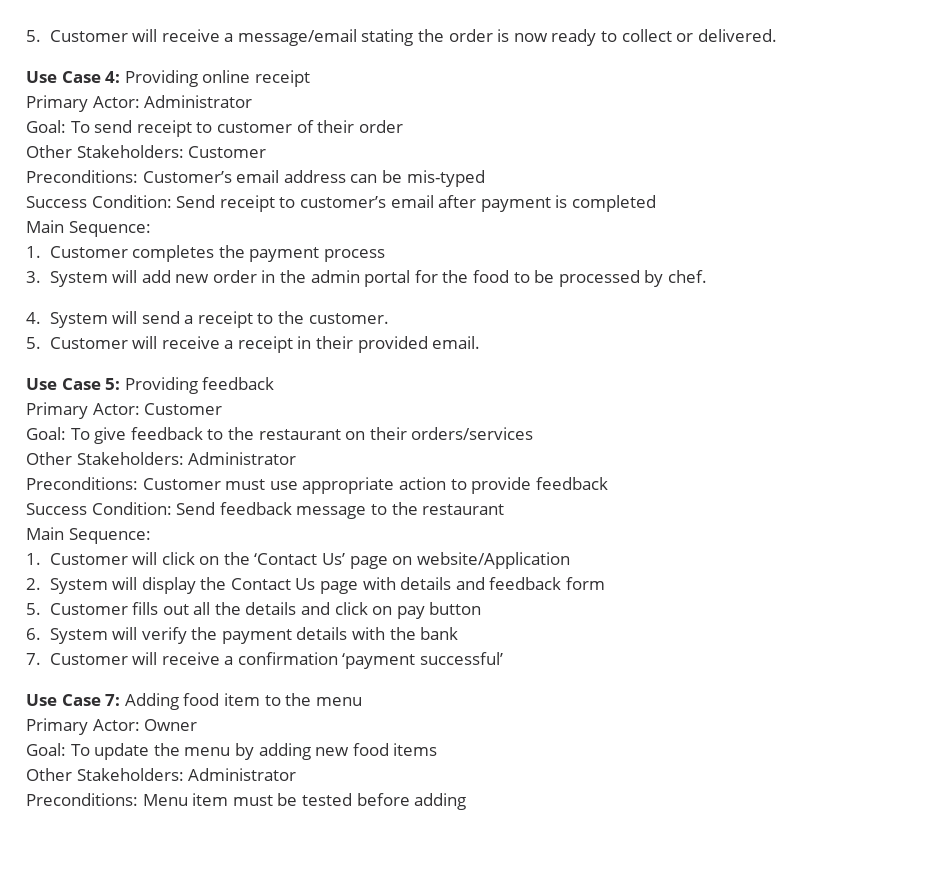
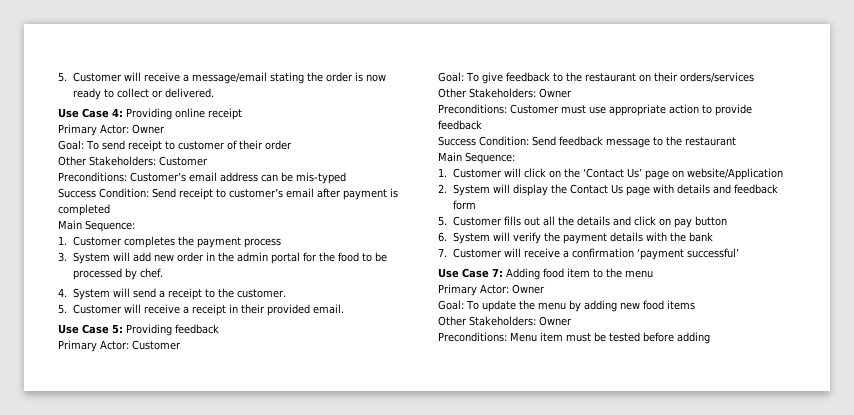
[144,95,253,108] Administrator -> [132,124,165,134] Owner
[188,452,297,465] Administrator -> [539,88,572,98] Owner
[188,768,297,781] Administrator -> [539,316,572,326] Owner

